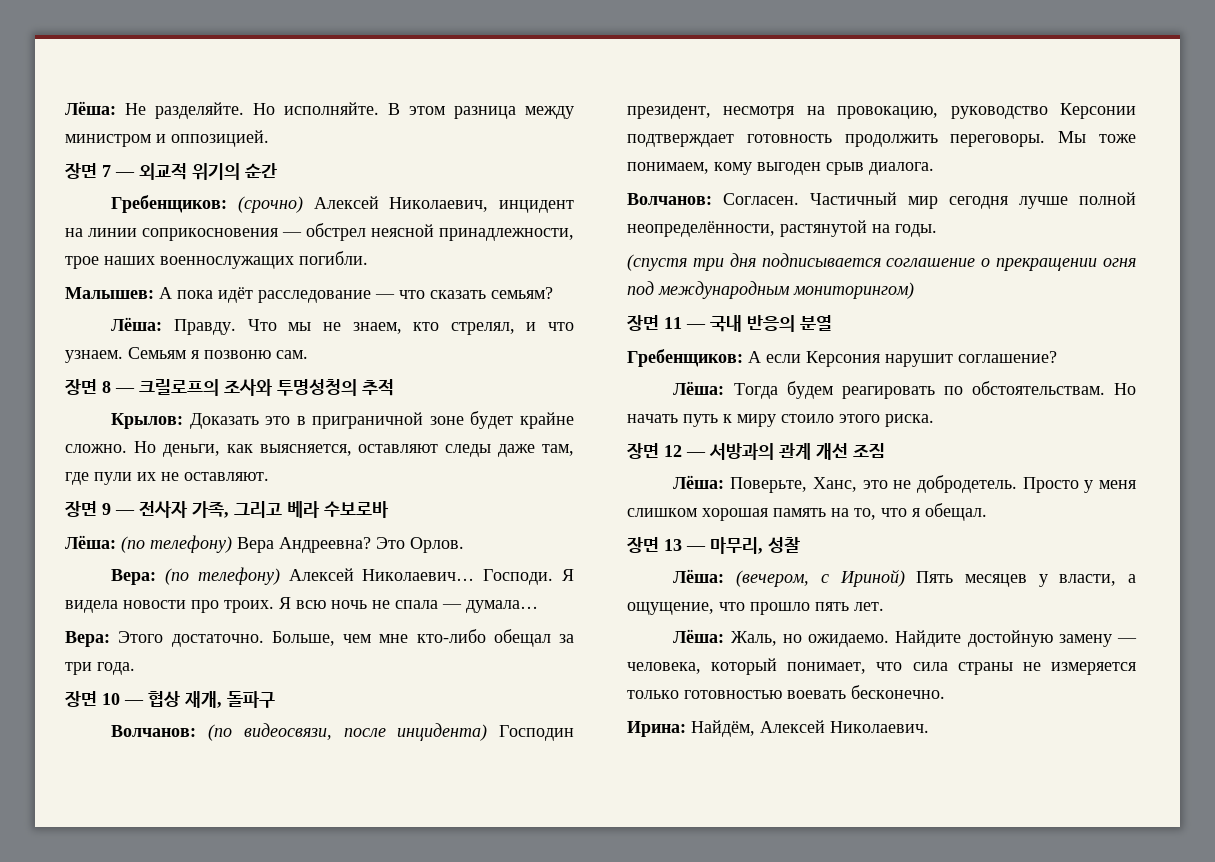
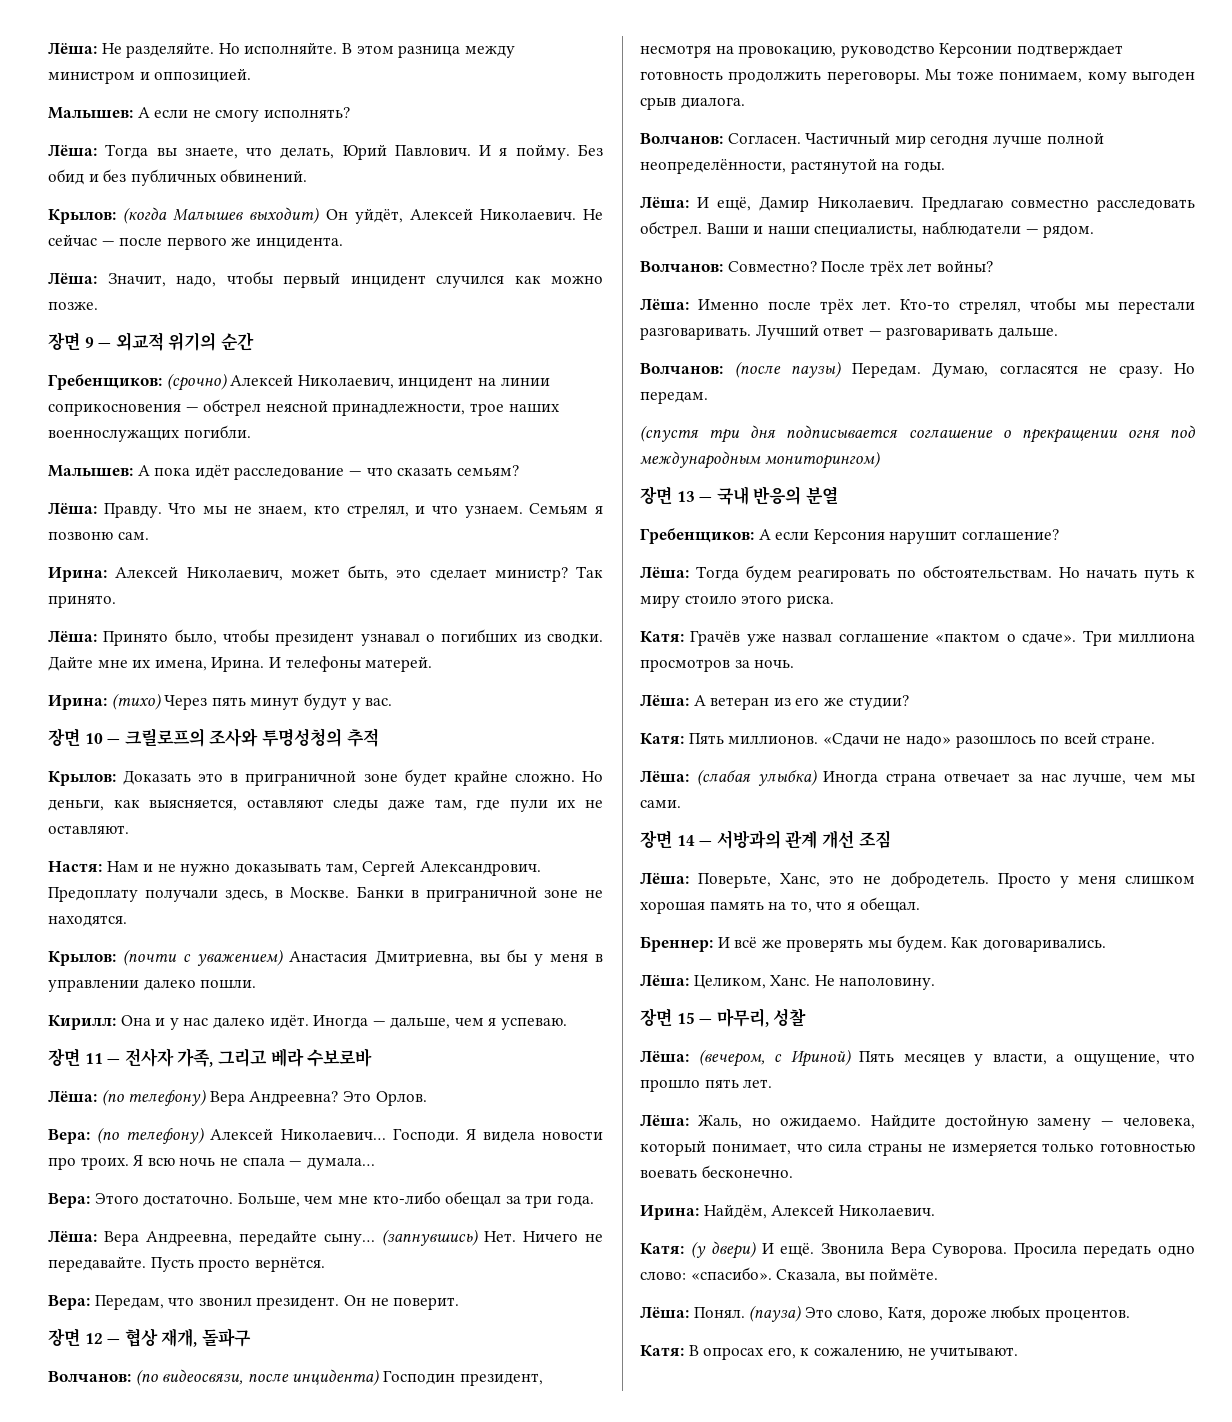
[65,163,111,179] // 장면 7 -> [48,107,350,122] [48,144,603,160] [48,169,308,186] [48,207,603,224] [48,234,343,250] [48,271,603,288] [48,302,98,310] [48,332,94,350] // Малышев: А если не смогу исполнять? // Лёша: Тогда вы знаете, что делать, Юрий Павлович. И я пойму. Без обид и без публичных обвинений. // Крылов: (когда Малышев выходит) Он уйдёт, Алексей Николаевич. Не сейчас — после первого же инцидента. // Лёша: Значит, надо, чтобы первый инцидент случился как можно позже. // 장면 9
[65,379,111,395] // 장면 8 -> [48,565,603,582] [48,595,116,608] [48,629,603,646] [48,656,433,672] [48,693,393,710] [48,728,103,746] // Ирина: Алексей Николаевич, может быть, это сделает министр? Так принято. // Лёша: Принято было, чтобы президент узнавал о погибших из сводки. Дайте мне их имена, Ирина. И телефоны матерей. // Ирина: (тихо) Через пять минут будут у вас. // 장면 10
[65,501,111,517] // 장면 9 -> [48,860,541,876] [48,886,603,902] [48,915,127,927] [48,949,604,966] [48,979,257,992] [48,1015,568,1030] [48,1048,103,1066] // Настя: Нам и не нужно доказывать там, Сергей Александрович. Предоплату получали здесь, в Москве. Банки в приграничной зоне не находятся. // Крылов: (почти с уважением) Анастасия Дмитриевна, вы бы у меня в управлении далеко пошли. // Кирилл: Она и у нас далеко идёт. Иногда — дальше, чем я успеваю. // 장면 11
[65,691,120,707] // 장면 10 -> [48,1229,603,1246] [48,1256,325,1272] [48,1295,460,1310] [48,1328,103,1346] // Лёша: Вера Андреевна, передайте сыну… (запнувшись) Нет. Ничего не передавайте. Пусть просто вернётся. // Вера: Передам, что звонил президент. Он не поверит. // 장면 12
(937, 230) none -> [640,196,1195,212] [640,221,1095,238] [640,260,993,276] [640,297,1195,314] [640,324,1058,340] [640,361,1195,378] [640,391,708,404] // Лёша: И ещё, Дамир Николаевич. Предлагаю совместно расследовать обстрел. Ваши и наши специалисты, наблюдатели — рядом. // Волчанов: Совместно? После трёх лет войны? // Лёша: Именно после трёх лет. Кто-то стрелял, чтобы мы перестали разговаривать. Лучший ответ — разговаривать дальше. // Волчанов: (после паузы) Передам. Думаю, согласятся не сразу. Но передам.
[664,317,682,329] 11 -> [676,491,695,502] 13
[627,443,682,459] // 장면 12 -> [640,630,1195,646] [640,659,795,672] [640,694,909,710] [640,732,1156,748] [640,769,1195,786] [640,800,681,808] [640,830,695,848] // Катя: Грачёв уже назвал соглашение «пактом о сдаче». Три миллиона просмотров за ночь. // Лёша: А ветеран из его же студии? // Катя: Пять миллионов. «Сдачи не надо» разошлось по всей стране. // Лёша: (слабая улыбка) Иногда страна отвечает за нас лучше, чем мы сами. // 장면 14
[627,537,682,553] // 장면 13 -> [640,935,1106,952] [640,974,936,990] [640,1008,695,1026] // Бреннер: И всё же проверять мы будем. Как договаривались. // Лёша: Целиком, Ханс. Не наполовину. // 장면 15
(929, 727) none -> [640,1241,1195,1259] [640,1267,939,1283] [640,1305,1130,1322] [640,1345,1019,1360] // Катя: (у двери) И ещё. Звонила Вера Суворова. Просила передать одно слово: «спасибо». Сказала, вы поймёте. // Лёша: Понял. (пауза) Это слово, Катя, дороже любых процентов. // Катя: В опросах его, к сожалению, не учитывают.

